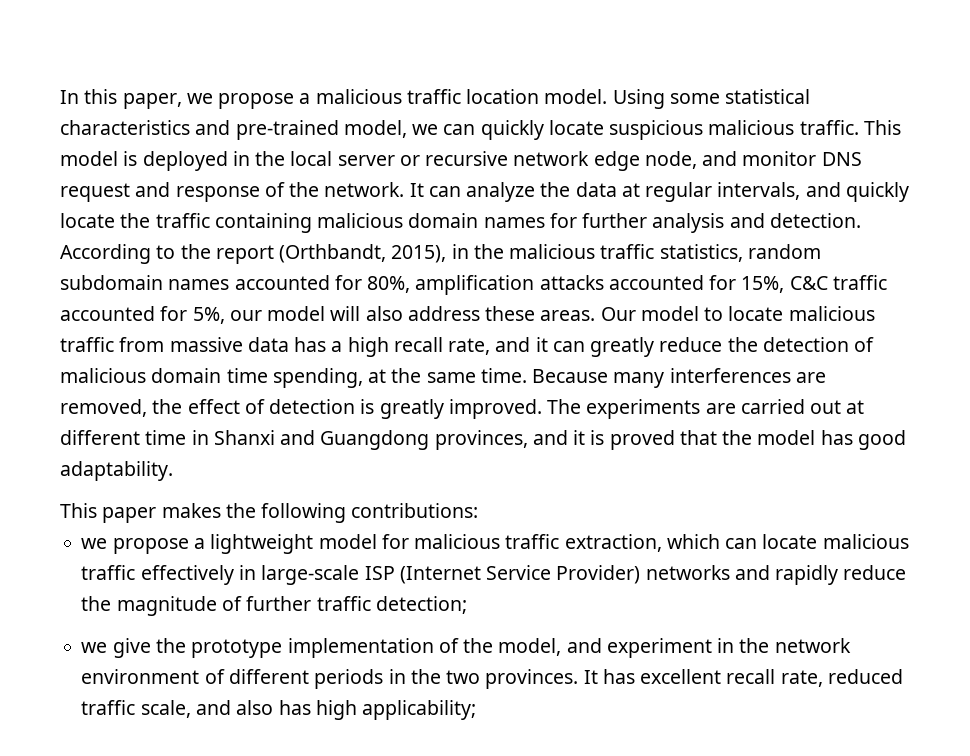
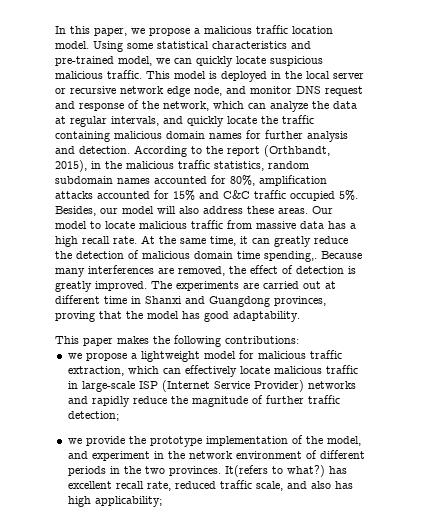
[324,182,424,197] network. It -> [163,101,244,111] network, which
[741,275,887,293] [60,306,225,324] 15%, C&C traffic accounted for 5%, -> [173,190,358,201] [55,206,96,216] 15% and C&C traffic occupied 5%. Besides,
[448,337,531,355] rate, and -> [113,235,236,246] rate. At the same time,
[272,368,527,388] spending, at the same time. -> [264,251,317,262] spending,.
[532,430,675,450] and it is proved -> [55,311,95,322] proving
[762,534,909,549] [81,565,234,585] locate malicious traffic effectively -> [184,365,358,377] effectively locate malicious traffic
[112,638,151,658] give -> [85,436,125,446] provide
[583,670,598,684] It -> [224,465,325,477] It(refers to what?)

